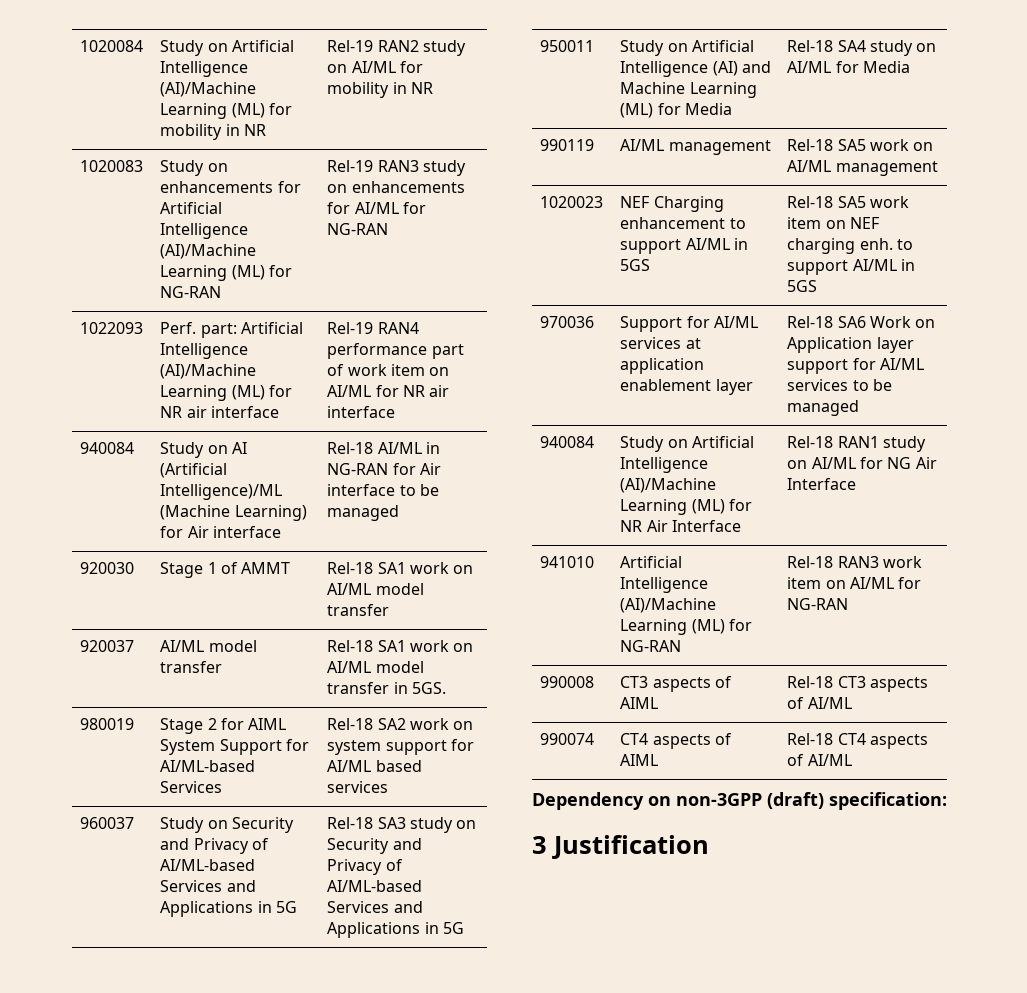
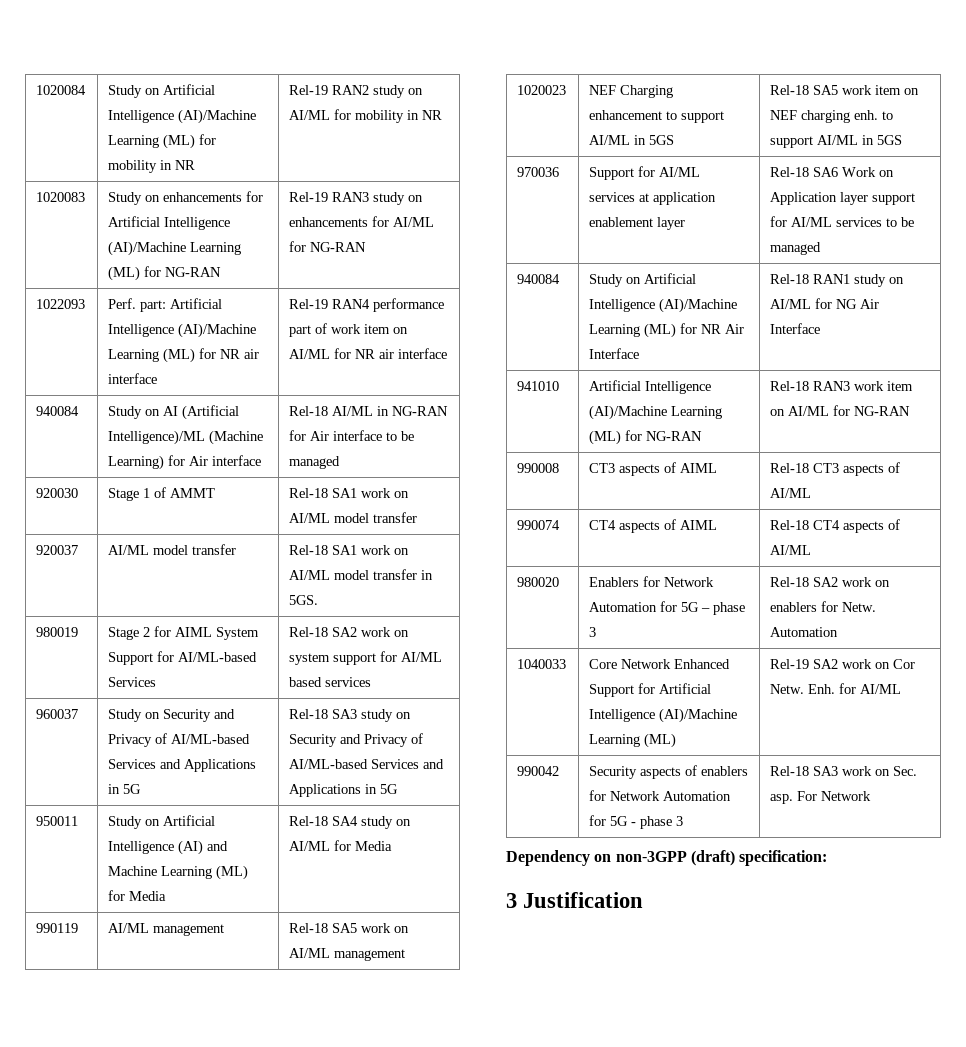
(852, 760) none -> [517,577,560,587] [589,576,715,587] [589,601,746,615] [589,627,597,637] [770,577,891,587] [770,601,877,612] [770,627,839,637] [517,659,567,669] [589,659,731,669] [589,683,712,697] [589,708,738,723] [589,733,677,748] [770,659,916,669] [770,683,902,694] [517,766,560,776] [589,765,749,779] [589,790,732,801] [589,815,684,829] [770,766,918,776] [770,791,872,804] // 980020 | Enablers for Network Automation for 5G – phase 3 | Rel-18 SA2 work on enablers for Netw. Automation // 1040033 | Core Network Enhanced Support for Artificial Intelligence (AI)/Machine Learning (ML) | Rel-19 SA2 work on Cor Netw. Enh. for AI/ML // 990042 | Security aspects of enablers for Network Automation for 5G - phase 3 | Rel-18 SA3 work on Sec. asp. For Network

